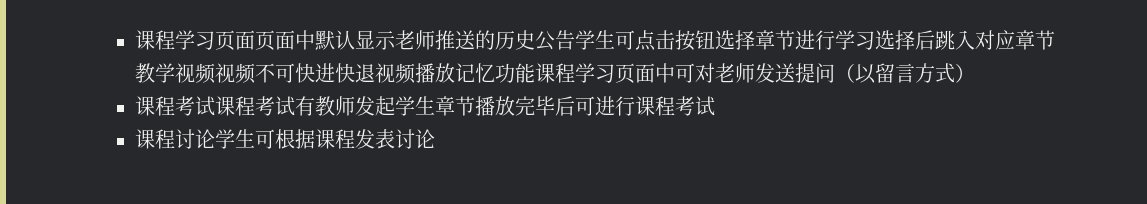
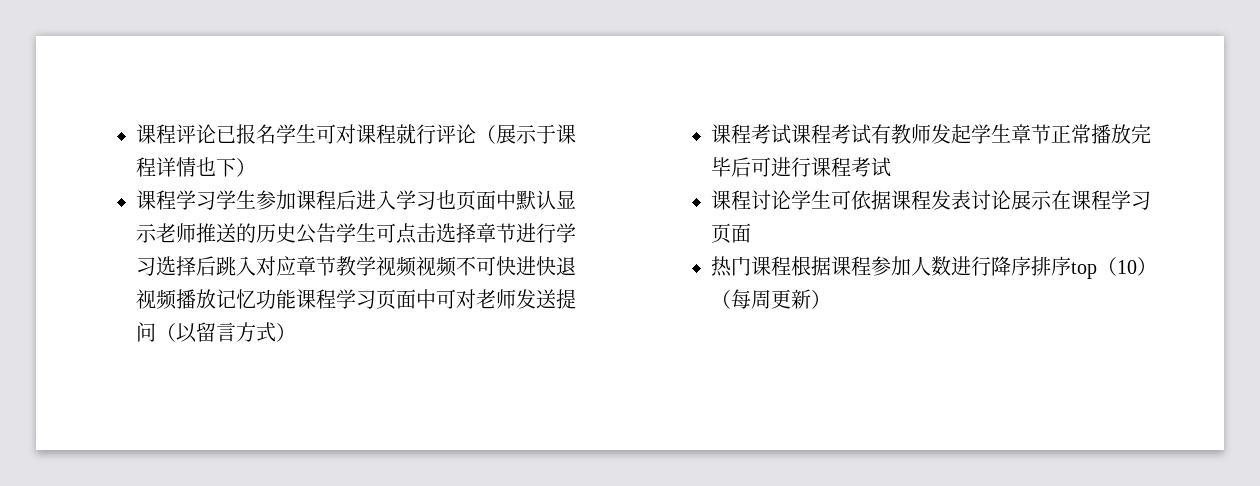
[135,30,256,50] 课程学习页面 -> [136,124,577,144] [136,157,257,177] [136,190,457,210] 课程评论已报名学生可对课程就行评论（展示于课程详情也下） // 课程学习学生参加课程后进入学习也
[675,30,716,51] 按钮 -> (437, 233) none
(476, 106) none -> [1051,124,1092,144] 正常
[275,129,296,149] 根 -> [851,190,872,210] 依
(436, 139) none -> [1011,190,1152,210] [711,223,752,243] [711,256,1158,279] [711,289,832,309] 展示在课程学习页面 // 热门课程根据课程参加人数进行降序排序top（10）（每周更新）

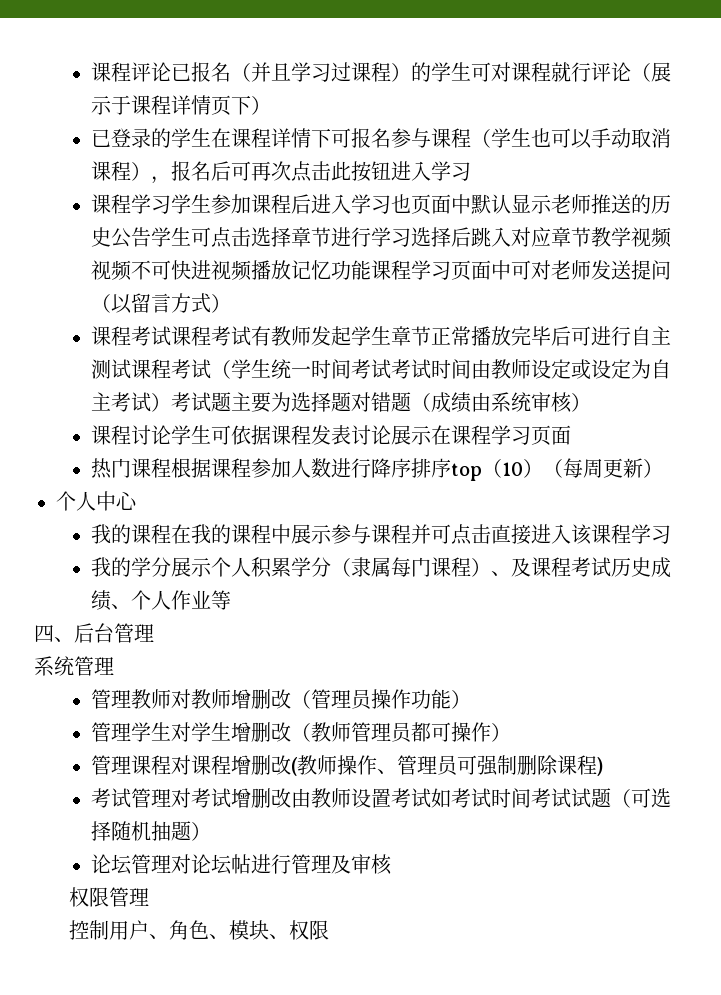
(277, 134) none -> [231,62,432,82] （并且学习过课程）的
[196,157,217,176] 也 -> [211,95,232,115] 页
(257, 167) none -> [91,128,672,149] [91,161,472,184] // 已登录的学生在课程详情下可报名参与课程（学生也可以手动取消课程），报名后可再次点击此按钮进入学习
[536,256,577,276] 快退 -> (212, 270) none
[811,157,892,177] 课程考试 -> [631,326,672,346] [91,359,672,380] [91,392,592,413] 自主测试课程考试（学生统一时间考试考试时间由教师设定或设定为自主考试）考试题主要为选择题对错题（成绩由系统审核）
(832, 299) none -> [56,491,138,511] [91,524,672,545] [91,557,672,578] [91,590,232,611] [34,623,154,643] [34,656,114,676] [91,689,472,710] [91,722,512,743] [91,755,604,776] [91,788,672,808] [91,821,212,841] [91,854,393,875] [69,887,150,907] [69,920,330,940] // 个人中心 // 我的课程在我的课程中展示参与课程并可点击直接进入该课程学习 // 我的学分展示个人积累学分（隶属每门课程）、及课程考试历史成绩、个人作业等 // 四、后台管理 // 系统管理 // 管理教师对教师增删改（管理员操作功能） // 管理学生对学生增删改（教师管理员都可操作） // 管理课程对课程增删改(教师操作、管理员可强制删除课程) // 考试管理对考试增删改由教师设置考试如考试时间考试试题（可选择随机抽题） // 论坛管理对论坛帖进行管理及审核 // 权限管理 // 控制用户、角色、模块、权限

